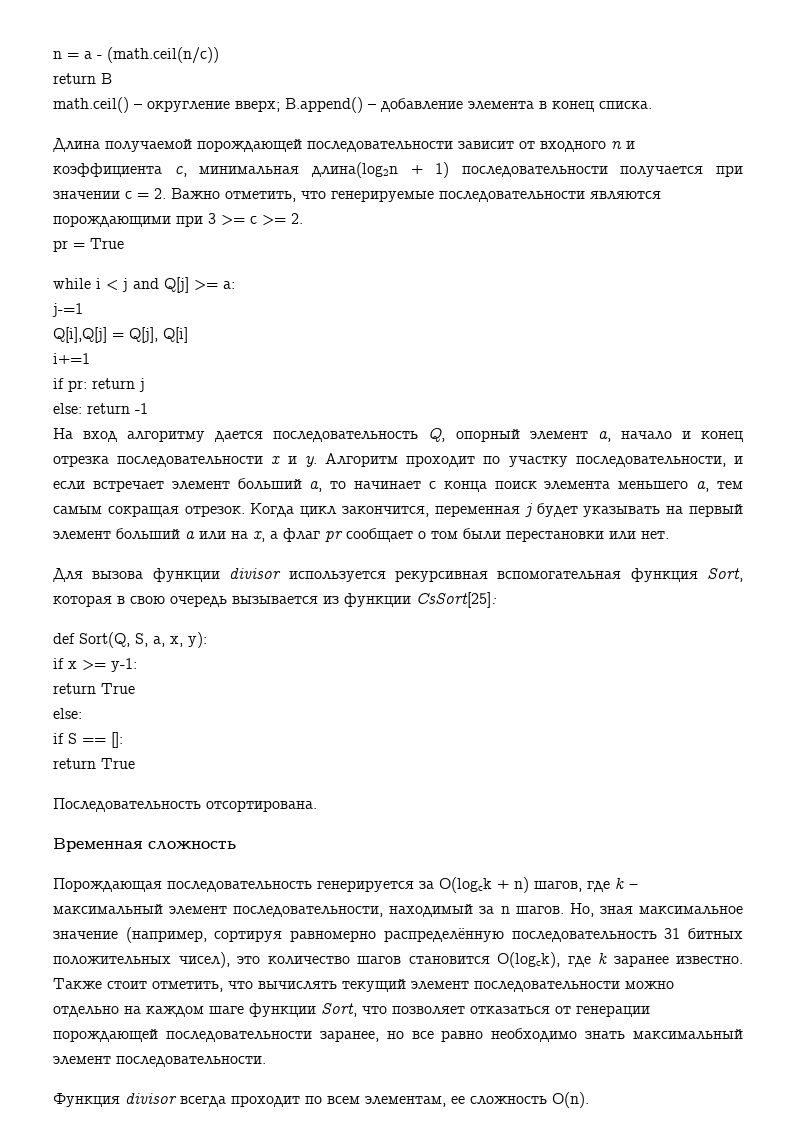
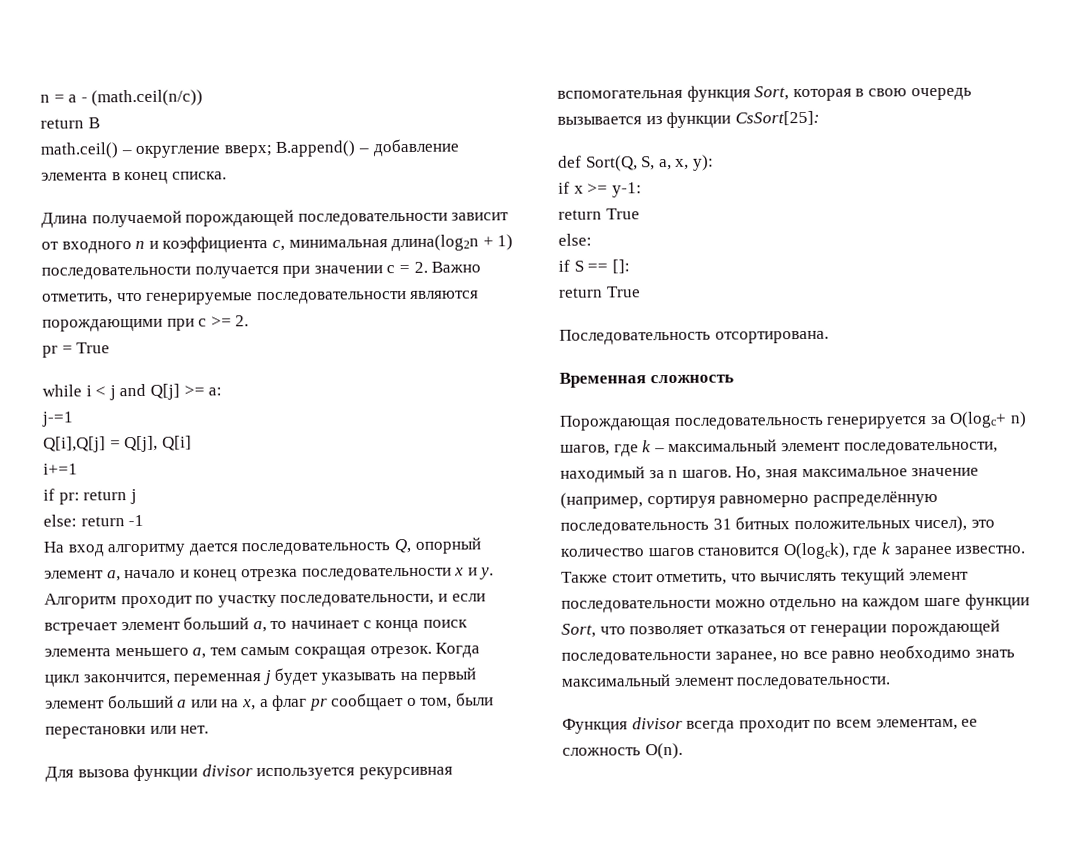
[208,213,245,226] 3 >= -> (195, 324) none
[431,531,458,539] том -> [420,697,453,709] том,
[439,877,509,893] O(logck + -> [949,411,1008,428] O(logc+

